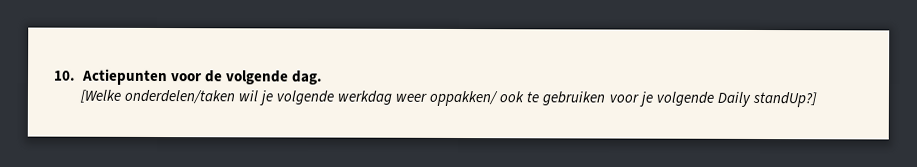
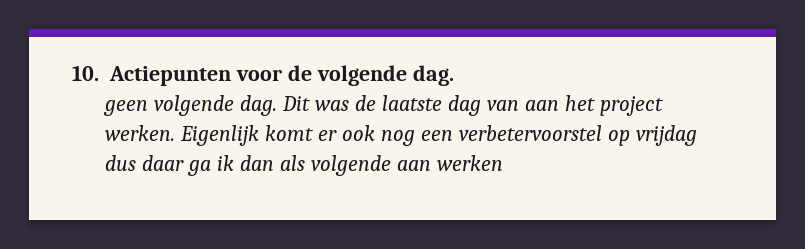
[79,89,817,108] [Welke onderdelen/taken wil je volgende werkdag weer oppakken/ ook te gebruiken voor je volgende Daily standUp?] -> [103,95,663,116] [105,125,697,146] [105,155,503,176] geen volgende dag. Dit was de laatste dag van aan het project werken. Eigenlijk komt er ook nog een verbetervoorstel op vrijdag dus daar ga ik dan als volgende aan werken

